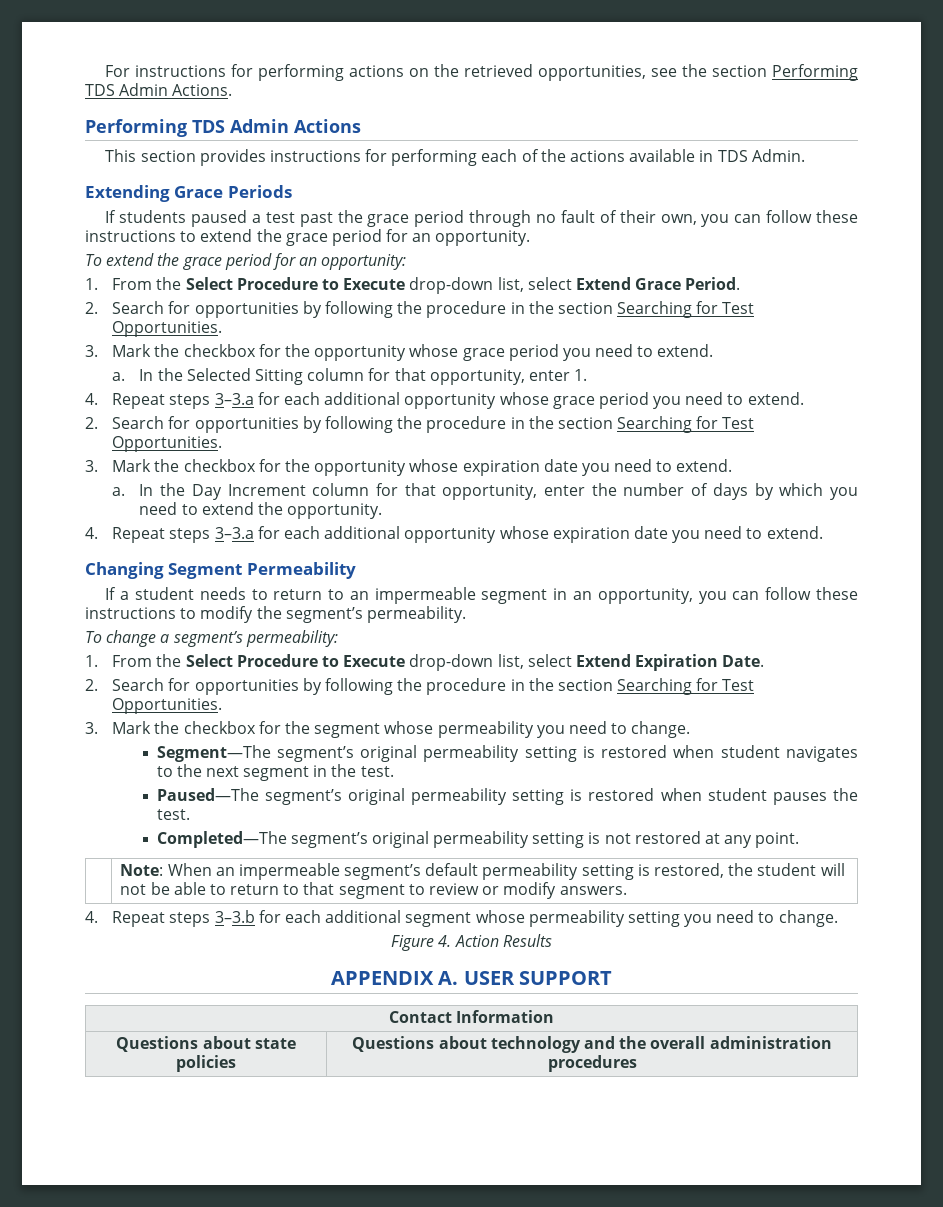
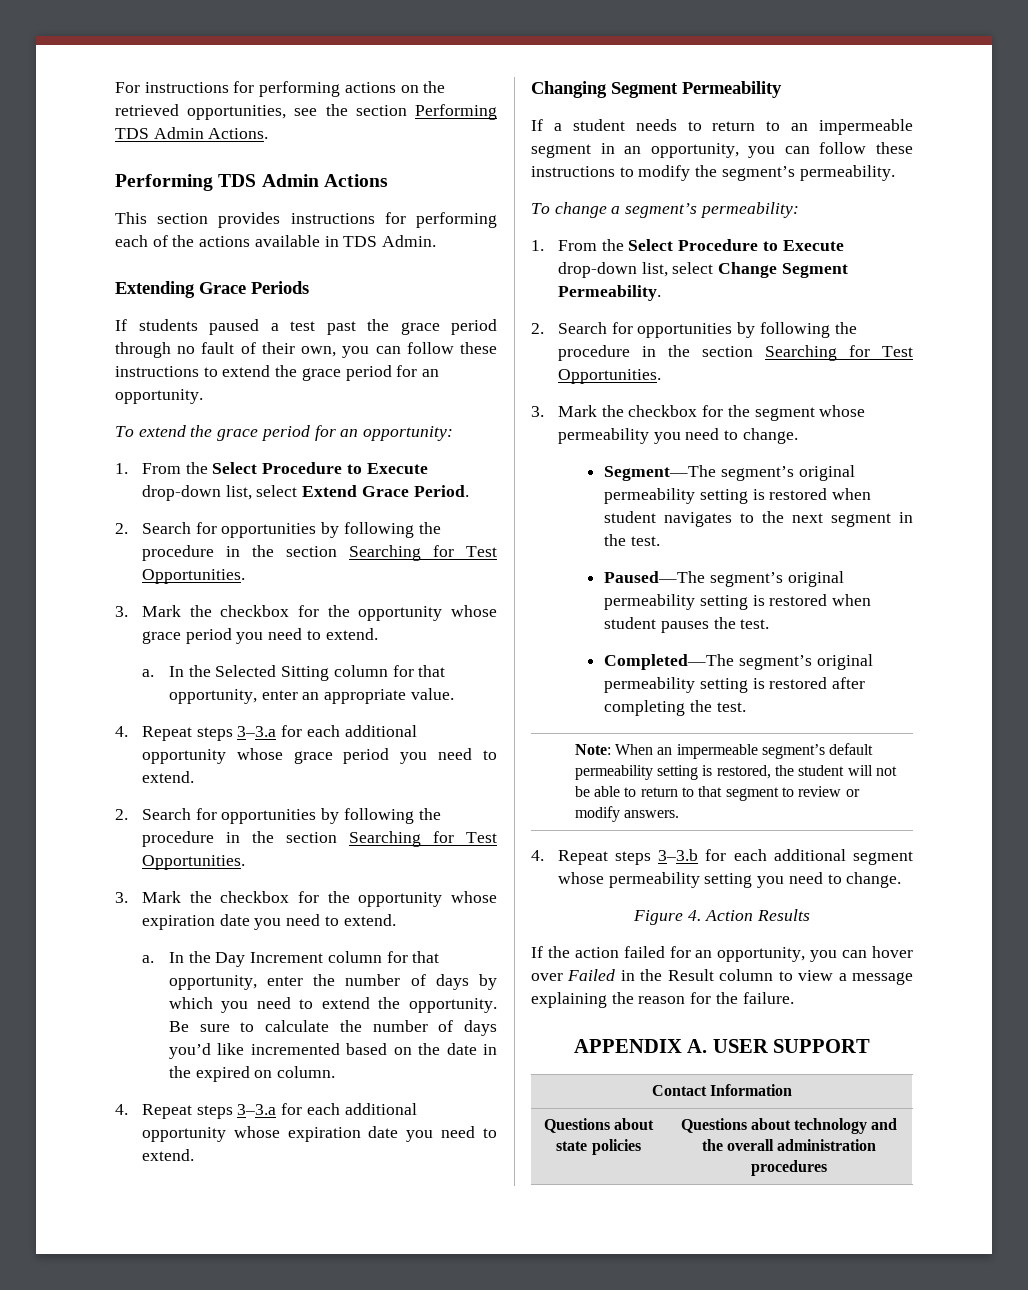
[574,369,588,381] 1. -> [302,688,454,704] an appropriate value.
(383, 511) none -> [168,1020,498,1036] [168,1043,498,1059] [168,1066,336,1082] Be sure to calculate the number of days you’d like incremented based on the date in the expired on column.
[575,654,765,671] Extend Expiration Date. -> [718,262,848,278] [557,285,661,301] Change Segment Permeability.
[604,831,800,848] not restored at any point. -> [769,677,866,689] [604,700,746,716] restored after completing the test.
(552, 940) none -> [531,946,914,962] [531,969,914,985] [531,992,794,1008] // If the action failed for an opportunity, you can hover over Failed in the Result column to view a message explaining the reason for the failure.

